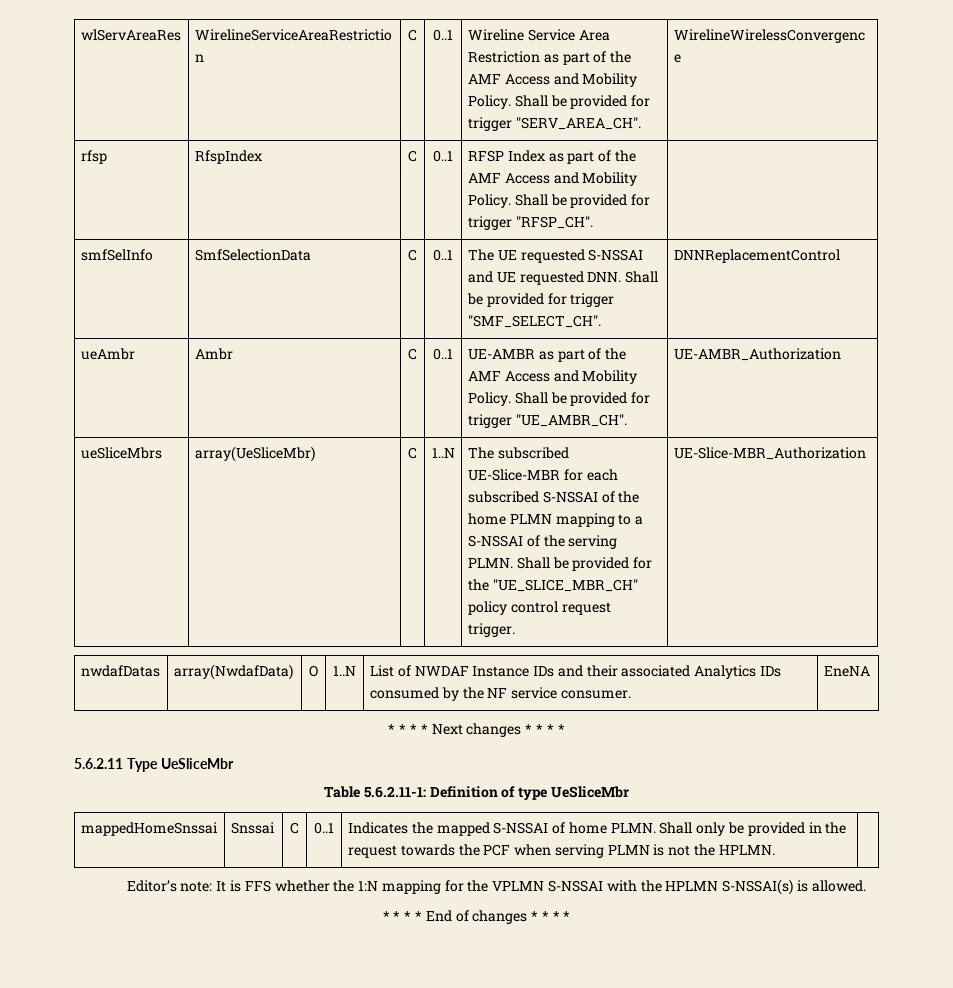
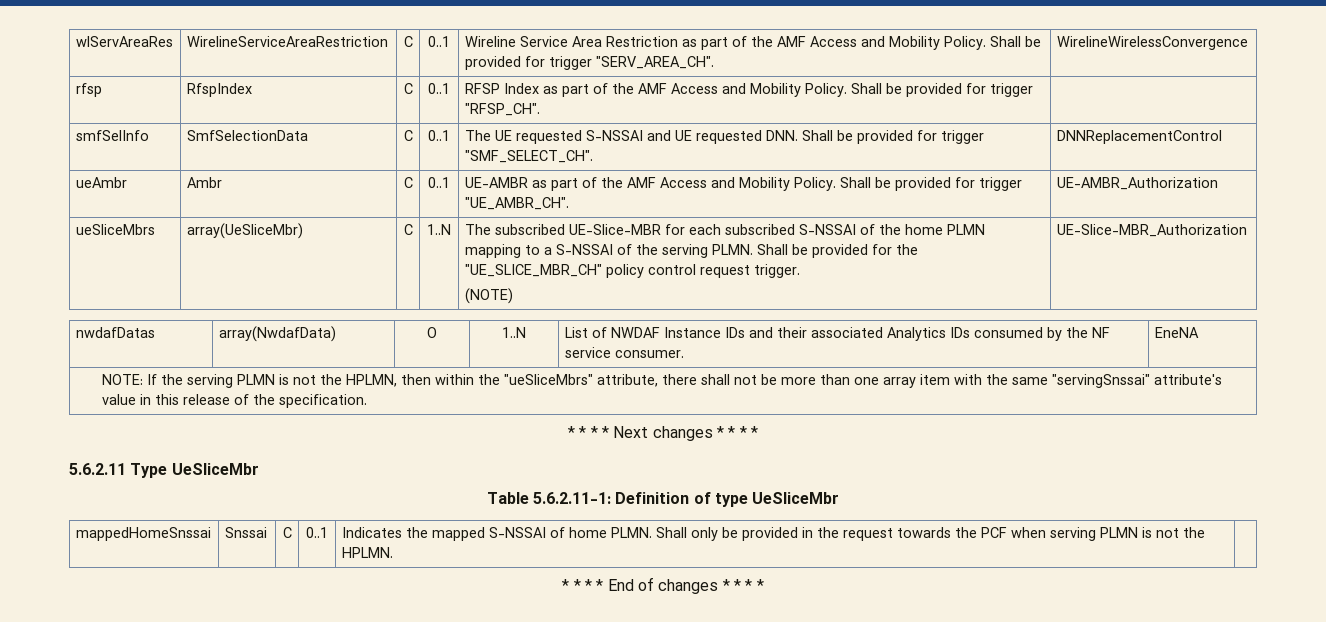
(515, 630) none -> [464,288,513,304] // (NOTE)
(870, 671) none -> [101,374,1222,388] [101,394,367,408] // NOTE: If the serving PLMN is not the HPLMN, then within the "ueSliceMbrs" attribute, there shall not be more than one array item with the same "servingSnssai" attribute's value in this release of the specification.
[126,879,866,895] // Editor’s note: It is FFS whether the 1:N mapping for the VPLMN S-NSSAI with the HPLMN S-NSSAI(s) is allowed. -> (393, 552) none

